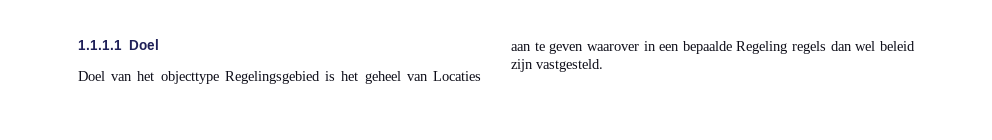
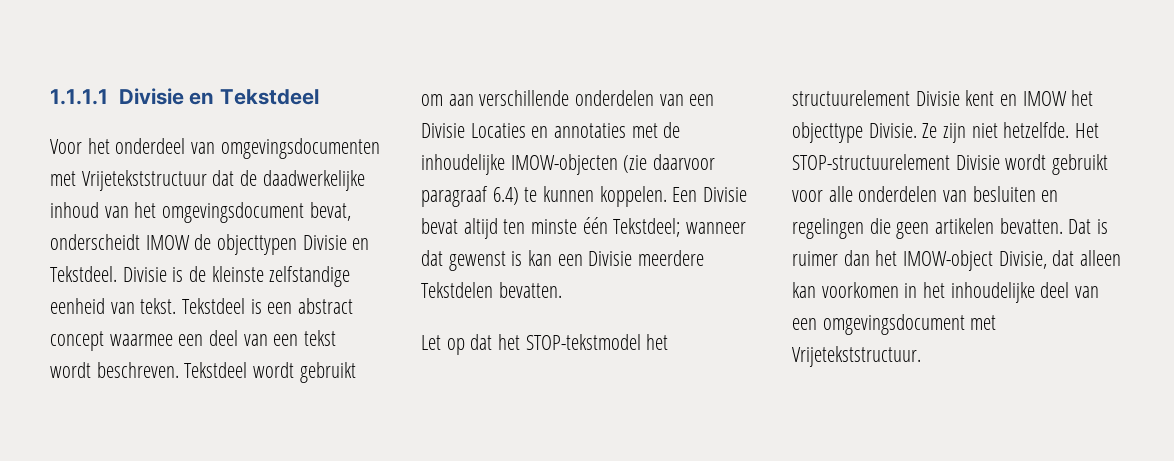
[129,39,160,50] [78,71,482,84] [511,41,915,54] [511,59,603,72] Doel // Doel van het objecttype Regelingsgebied is het geheel van Locaties aan te geven waarover in een bepaalde Regeling regels dan wel beleid zijn vastgesteld. -> [118,88,319,105] [50,138,380,159] [50,170,365,191] [50,202,351,223] [50,234,370,255] [50,266,351,287] [50,298,354,314] [50,330,337,351] [50,362,356,383] [421,90,715,106] [421,122,681,138] [421,154,716,175] [421,186,748,207] [421,217,747,239] [421,250,705,271] [421,282,562,298] [421,334,669,355] [792,90,1094,106] [792,122,1100,143] [792,154,1109,175] [792,186,1059,202] [792,218,1109,239] [792,250,1122,271] [792,282,1100,303] [792,314,997,335] [792,346,921,367] Divisie en Tekstdeel // Voor het onderdeel van omgevingsdocumenten met Vrijetekststructuur dat de daadwerkelijke inhoud van het omgevingsdocument bevat, onderscheidt IMOW de objecttypen Divisie en Tekstdeel. Divisie is de kleinste zelfstandige eenheid van tekst. Tekstdeel is een abstract concept waarmee een deel van een tekst wordt beschreven. Tekstdeel wordt gebruikt om aan verschillende onderdelen van een Divisie Locaties en annotaties met de inhoudelijke IMOW-objecten (zie daarvoor paragraaf 6.4) te kunnen koppelen. Een Divisie bevat altijd ten minste één Tekstdeel; wanneer dat gewenst is kan een Divisie meerdere Tekstdelen bevatten. // Let op dat het STOP-tekstmodel het structuurelement Divisie kent en IMOW het objecttype Divisie. Ze zijn niet hetzelfde. Het STOP-structuurelement Divisie wordt gebruikt voor alle onderdelen van besluiten en regelingen die geen artikelen bevatten. Dat is ruimer dan het IMOW-object Divisie, dat alleen kan voorkomen in het inhoudelijke deel van een omgevingsdocument met Vrijetekststructuur.

